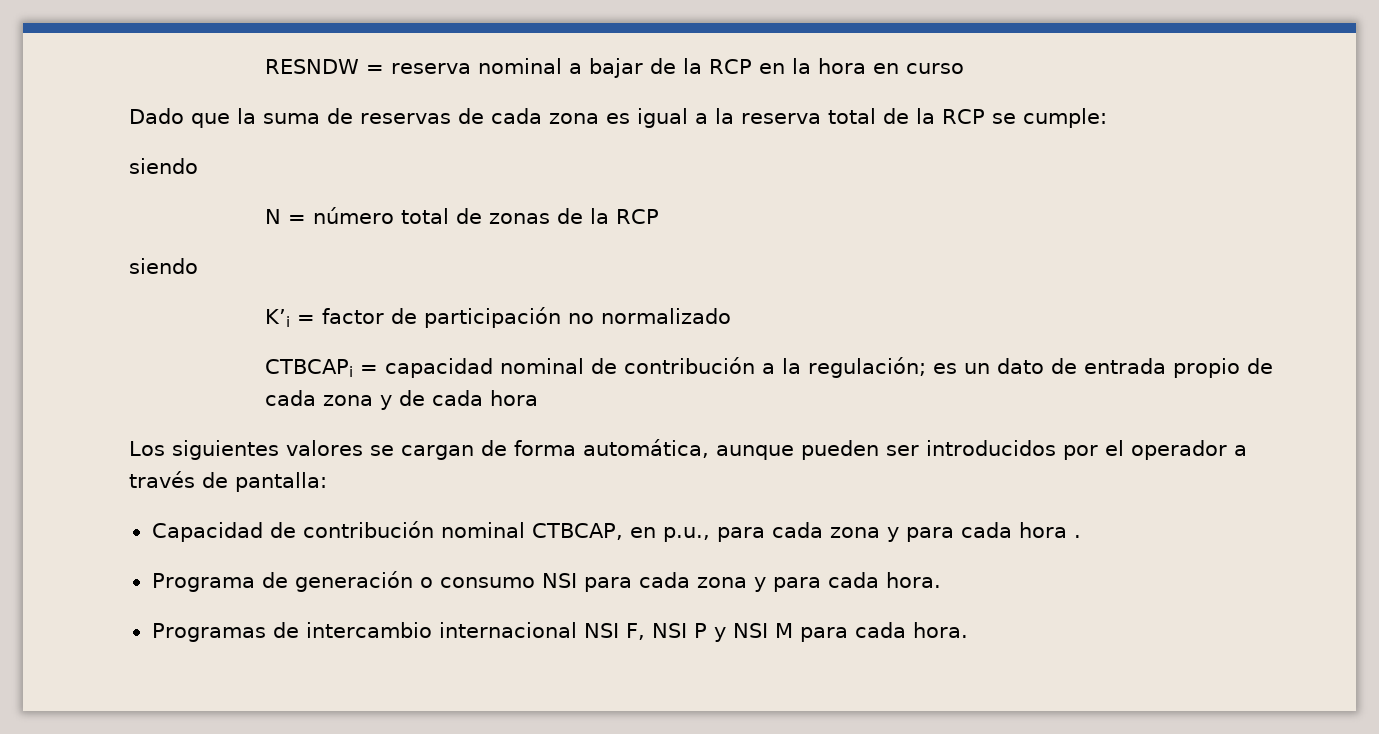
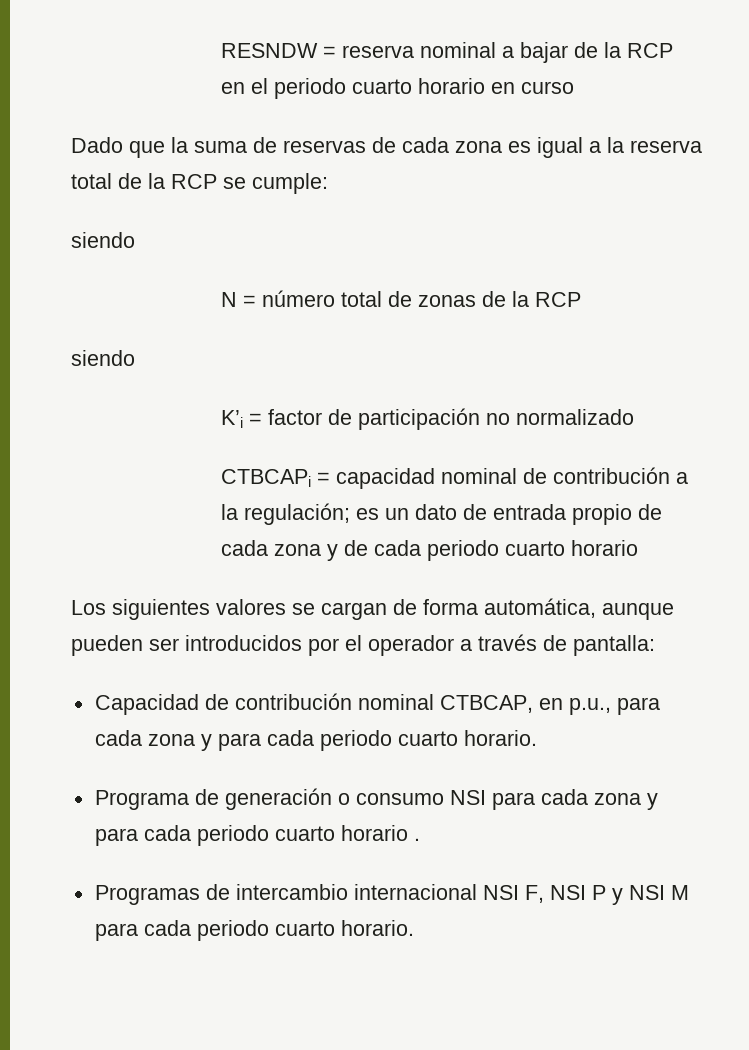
[792,58,867,74] la hora -> [251,78,486,99] el periodo cuarto horario
[490,390,539,406] hora -> [427,540,639,561] periodo cuarto horario
[1018,522,1081,538] hora . -> [319,730,537,751] periodo cuarto horario.
[885,572,941,588] hora. -> [196,825,420,846] periodo cuarto horario .
[912,622,968,638] hora. -> [196,920,414,941] periodo cuarto horario.

